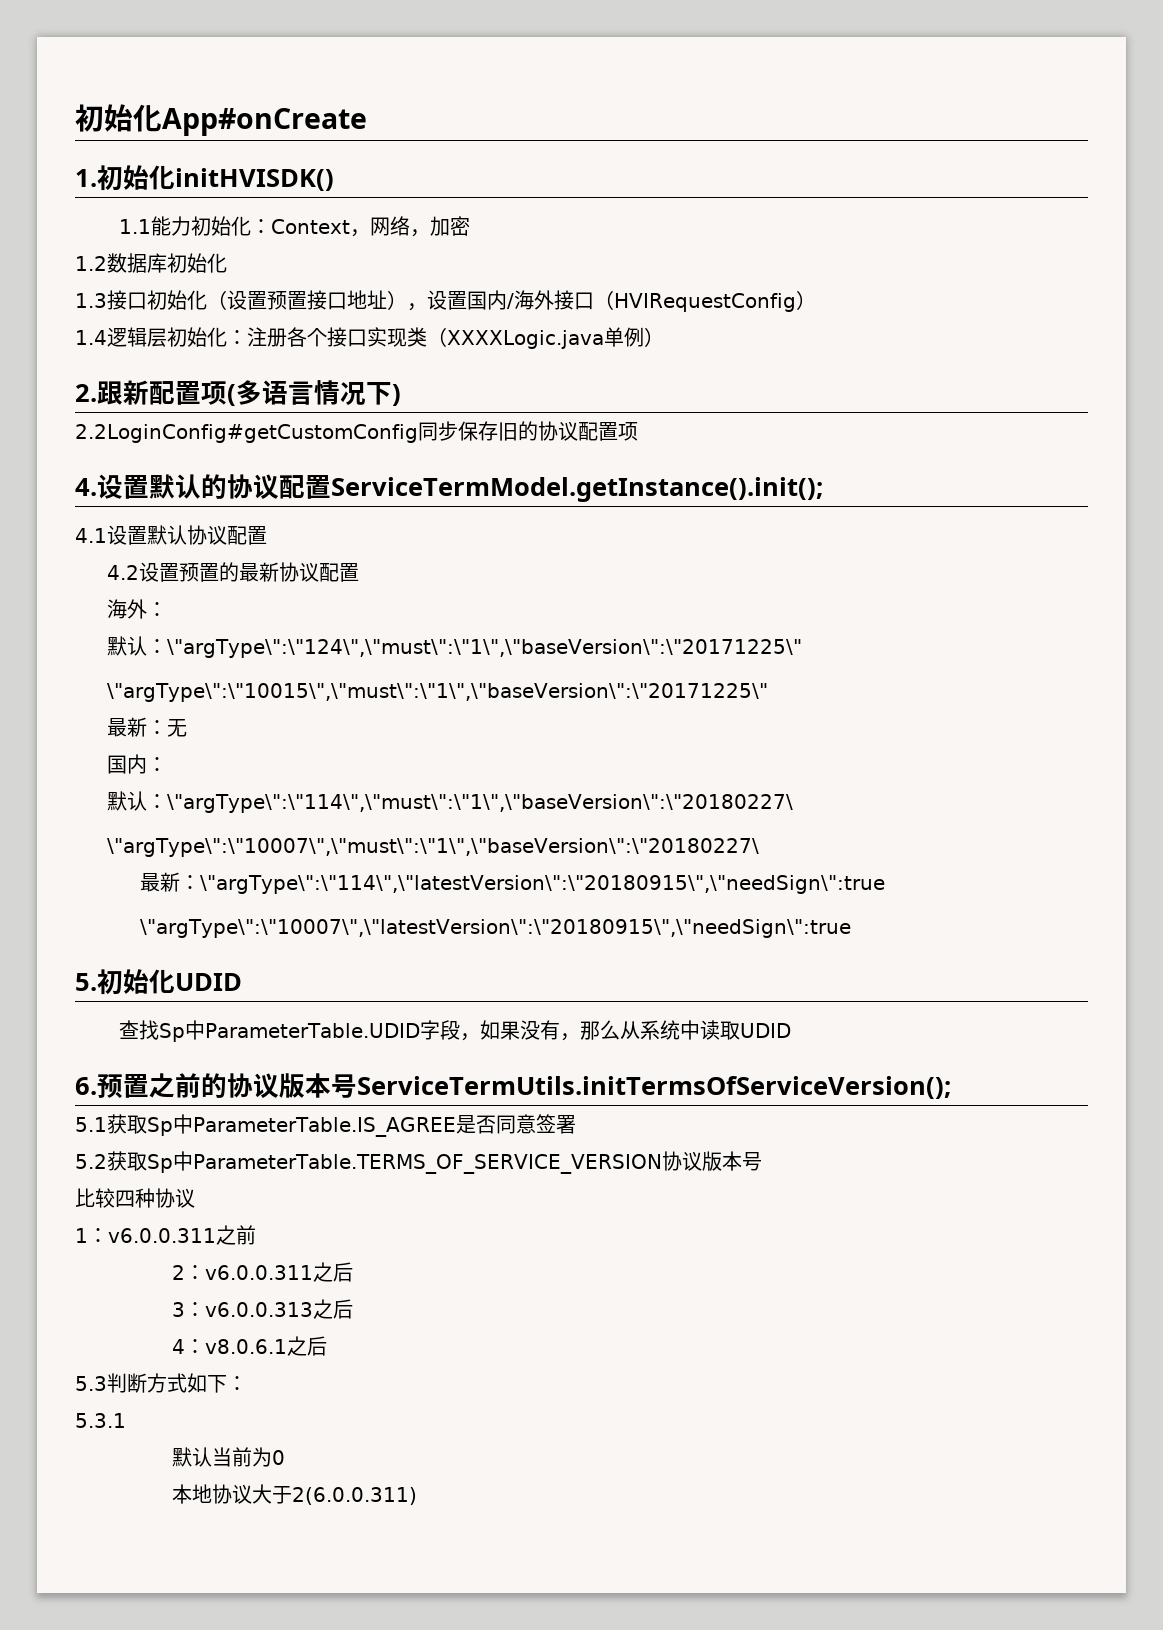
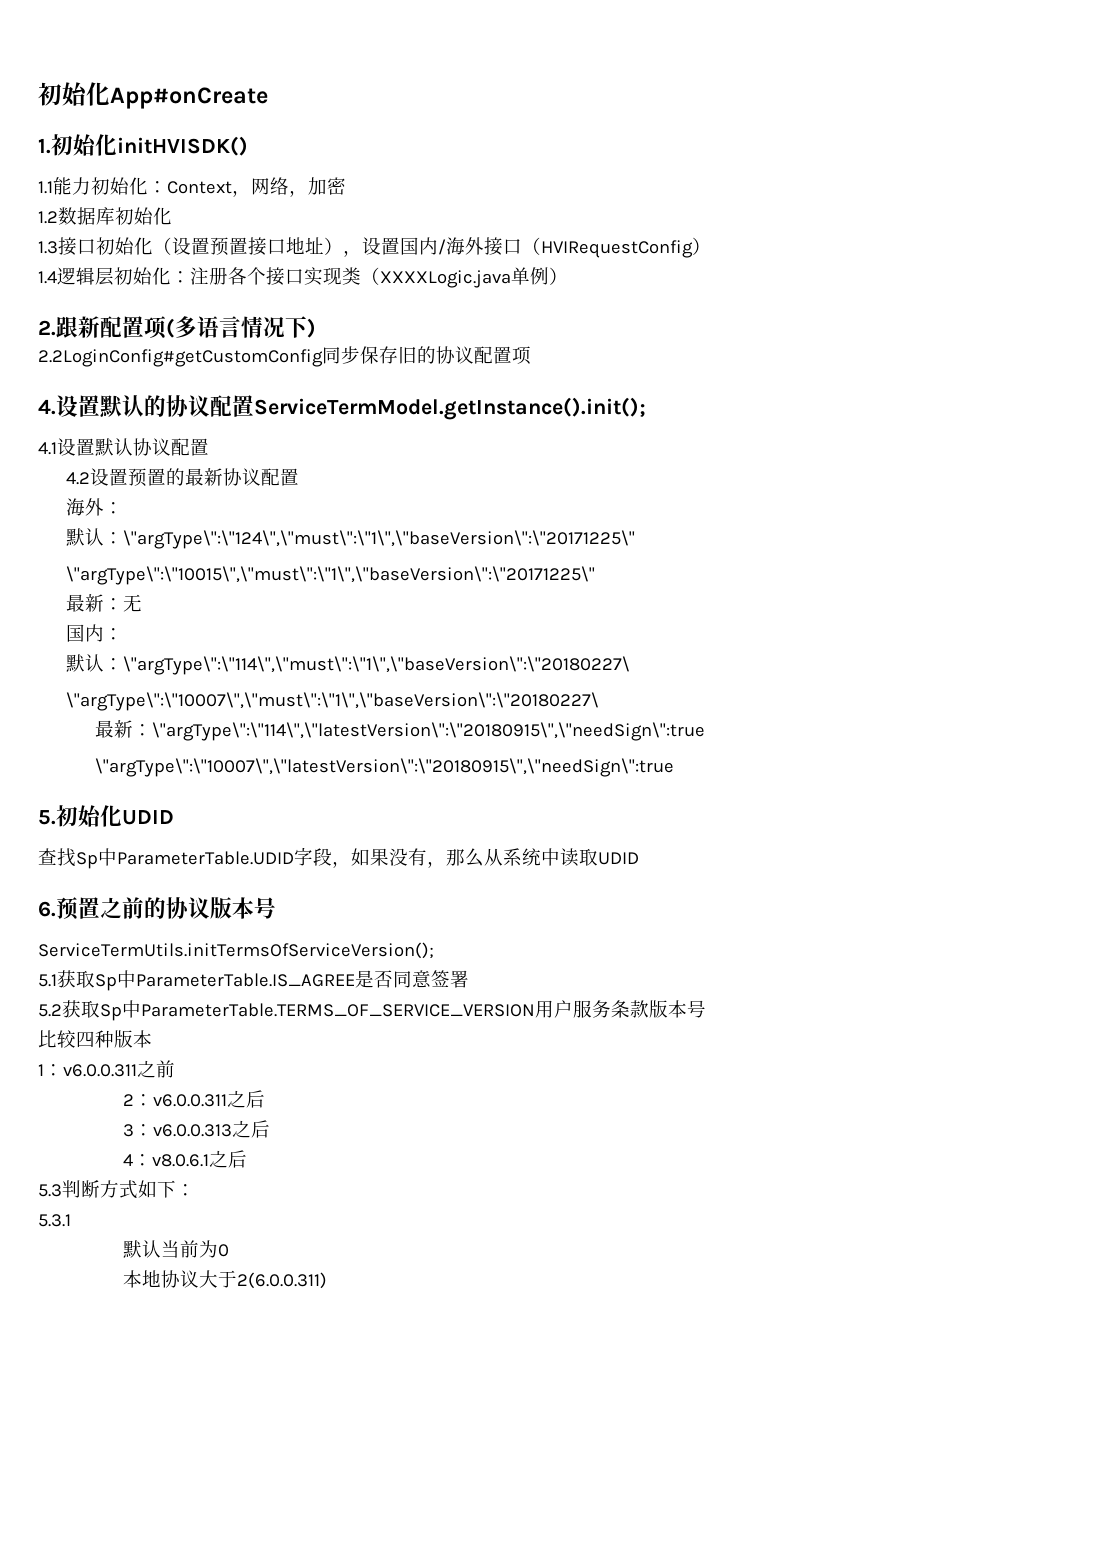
(357, 1086) none -> (276, 908) //
[661,1151,702,1171] 协议 -> [535,1000,649,1018] 用户服务条款
[155,1188,195,1208] 协议 -> [114,1030,152,1048] 版本

